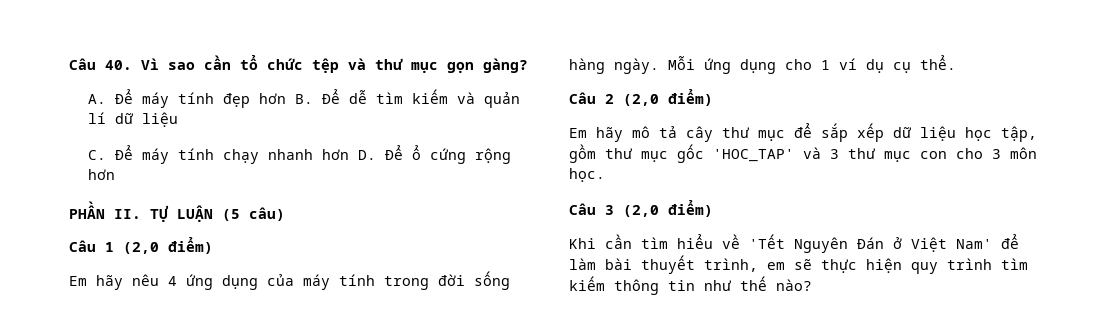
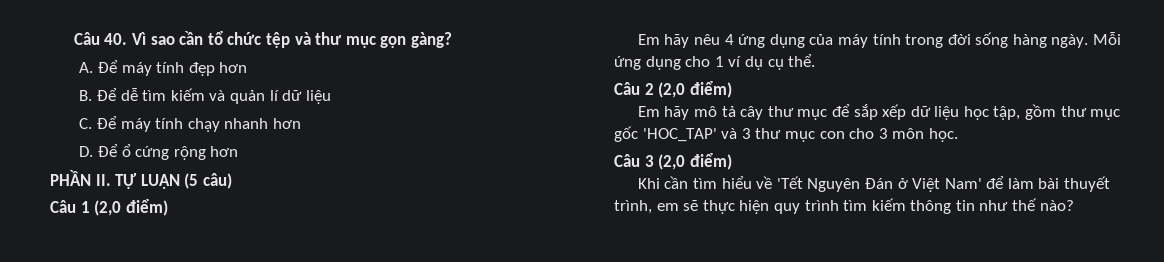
(287, 98) none -> (248, 67) //
(350, 154) none -> (302, 123) //

